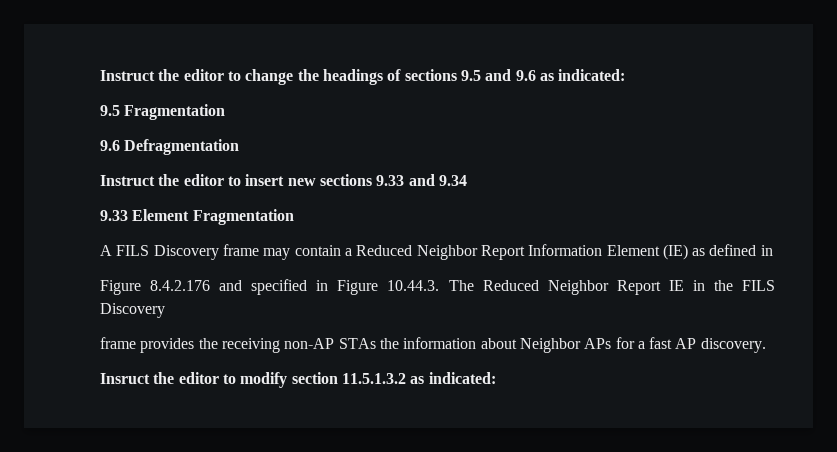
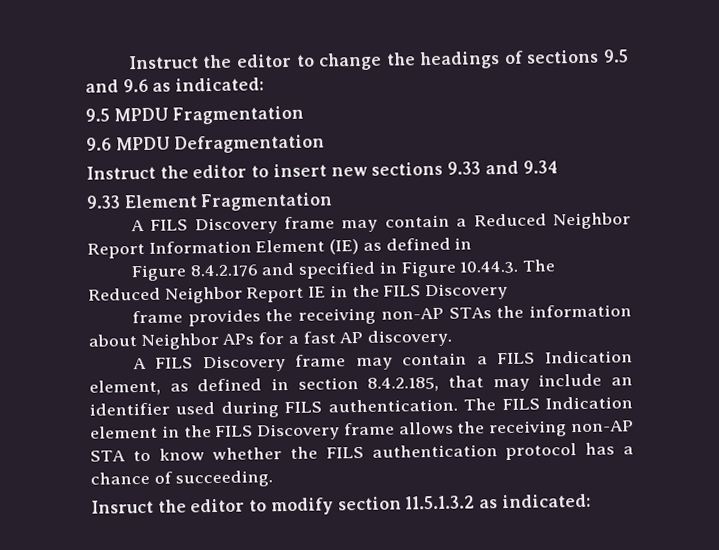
(120, 110) none -> [113,107,169,122] MPDU
(120, 145) none -> [115,136,171,151] MPDU
(766, 345) none -> [132,350,633,373] [89,373,633,396] [89,396,633,418] [90,420,634,441] [90,442,635,462] [90,470,274,488] // A FILS Discovery frame may contain a FILS Indication element, as defined in section 8.4.2.185, that may include an identifier used during FILS authentication. The FILS Indication element in the FILS Discovery frame allows the receiving non-AP STA to know whether the FILS authentication protocol has a chance of succeeding.

